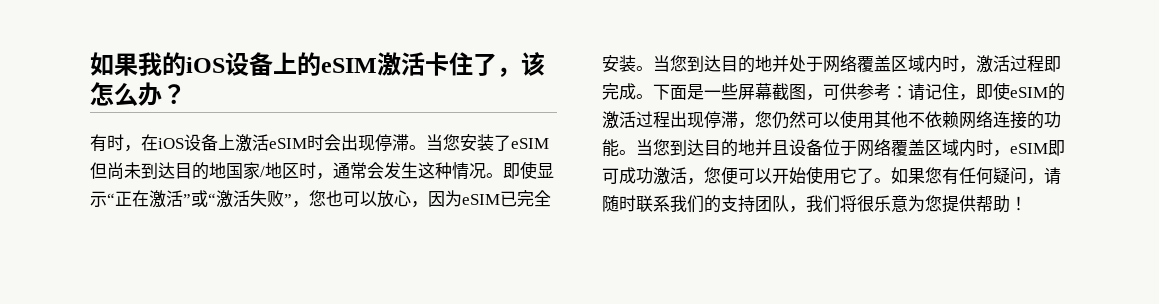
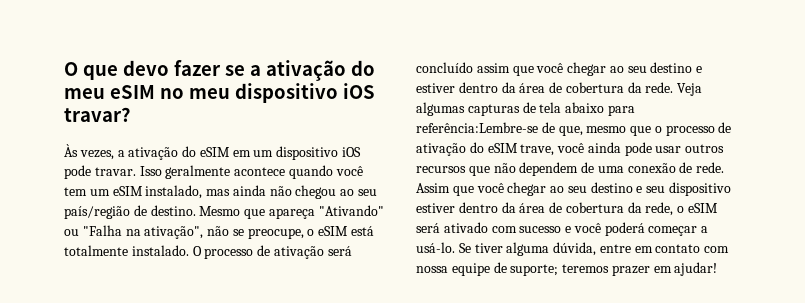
[90,52,545,77] [90,82,186,106] [90,134,549,152] [90,161,554,180] [90,190,551,208] [602,55,1061,73] [602,82,1065,101] [602,110,1061,129] [602,139,1065,157] [602,166,1061,185] [602,195,1027,213] 如果我的iOS设备上的eSIM激活卡住了，该怎么办？ // 有时，在iOS设备上激活eSIM时会出现停滞。当您安装了eSIM但尚未到达目的地国家/地区时，通常会发生这种情况。即使显示“正在激活”或“激活失败”，您也可以放心，因为eSIM已完全安装。当您到达目的地并处于网络覆盖区域内时，激活过程即完成。下面是一些屏幕截图，可供参考：请记住，即使eSIM的激活过程出现停滞，您仍然可以使用其他不依赖网络连接的功能。当您到达目的地并且设备位于网络覆盖区域内时，eSIM即可成功激活，您便可以开始使用它了。如果您有任何疑问，请随时联系我们的支持团队，我们将很乐意为您提供帮助！ -> [64,60,375,81] [64,83,375,103] [64,107,131,122] [64,144,362,160] [64,165,363,179] [64,185,378,199] [64,205,384,219] [64,225,375,239] [64,245,352,259] [416,62,703,76] [416,82,703,96] [416,102,635,116] [416,122,732,136] [416,142,725,156] [416,162,725,176] [416,182,732,196] [416,202,719,216] [416,222,709,236] [416,242,730,256] [416,262,718,276] O que devo fazer se a ativação do meu eSIM no meu dispositivo iOS travar? // Às vezes, a ativação do eSIM em um dispositivo iOS pode travar. Isso geralmente acontece quando você tem um eSIM instalado, mas ainda não chegou ao seu país/região de destino. Mesmo que apareça "Ativando" ou "Falha na ativação", não se preocupe, o eSIM está totalmente instalado. O processo de ativação será concluído assim que você chegar ao seu destino e estiver dentro da área de cobertura da rede. Veja algumas capturas de tela abaixo para referência:Lembre-se de que, mesmo que o processo de ativação do eSIM trave, você ainda pode usar outros recursos que não dependem de uma conexão de rede. Assim que você chegar ao seu destino e seu dispositivo estiver dentro da área de cobertura da rede, o eSIM será ativado com sucesso e você poderá começar a usá-lo. Se tiver alguma dúvida, entre em contato com nossa equipe de suporte; teremos prazer em ajudar!

